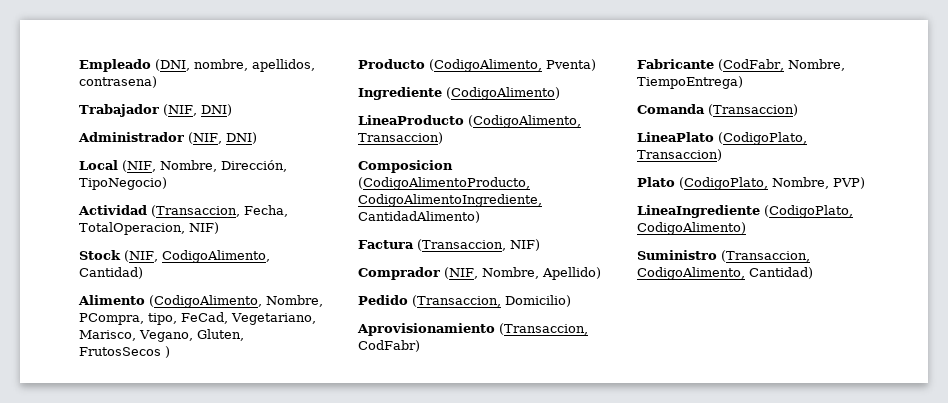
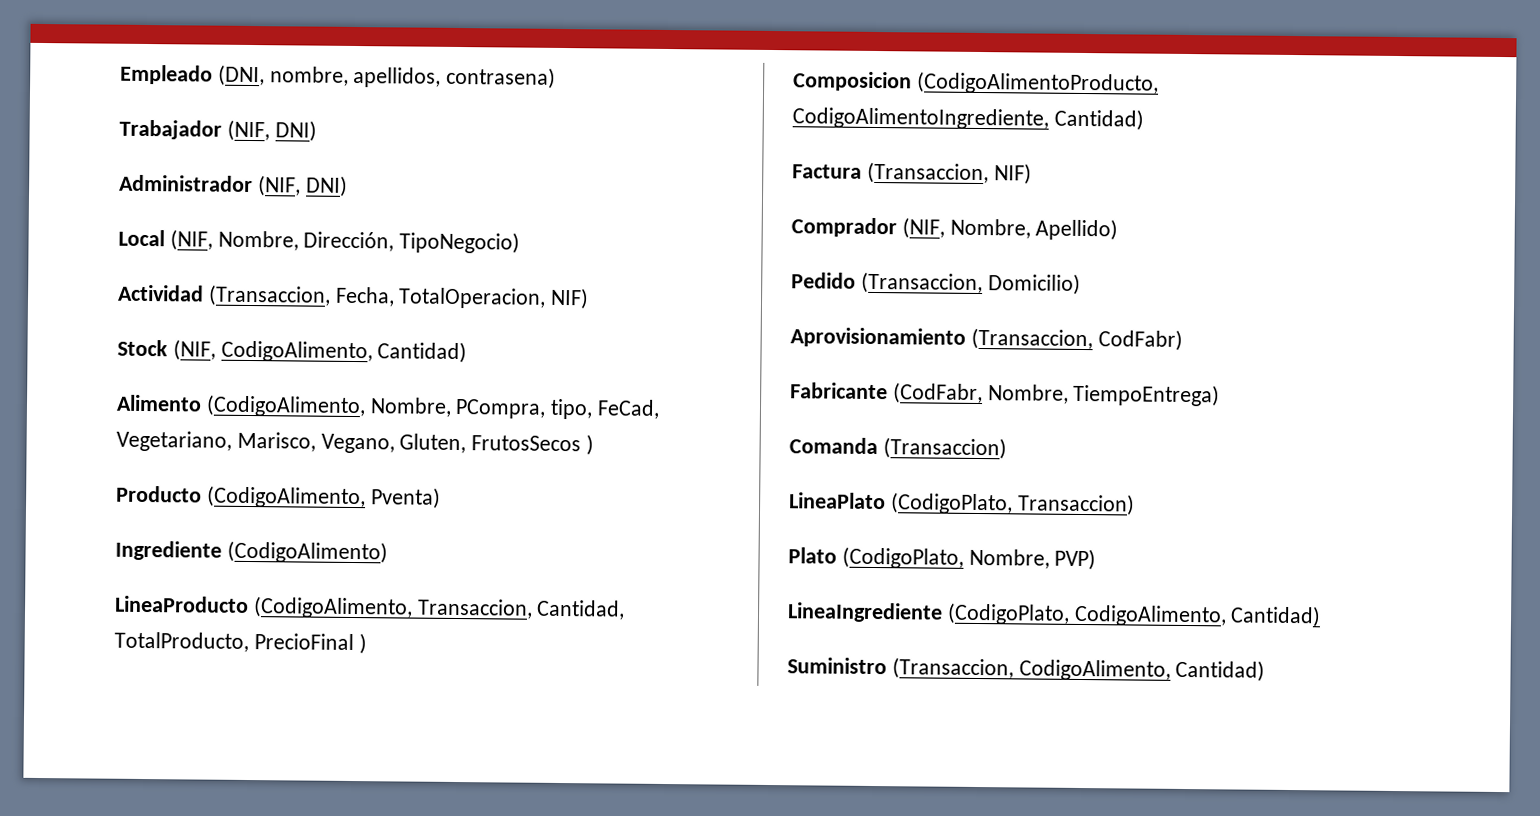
[358,132,443,144] Transaccion) -> [416,598,626,620] [114,631,367,655] Transaccion, Cantidad, TotalProducto, PrecioFinal )
[358,211,480,223] CantidadAlimento) -> [1053,108,1144,131] Cantidad)
[637,222,746,235] CodigoAlimento) -> [1073,604,1322,628] CodigoAlimento, Cantidad)

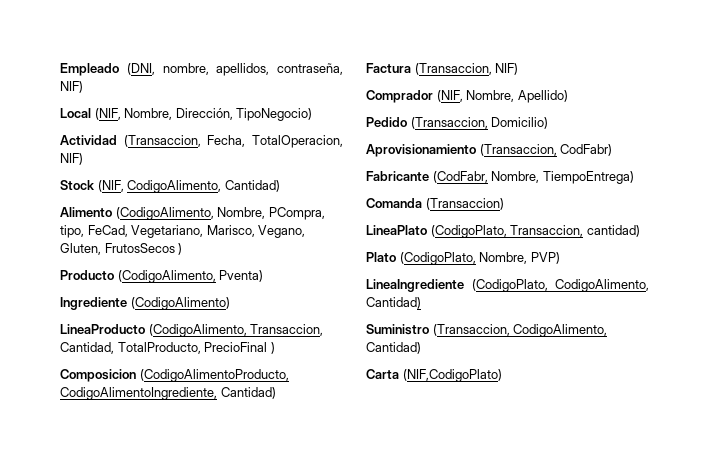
[446,66,557,89] [119,119,317,142] [119,174,348,197] contrasena) // Trabajador (NIF, DNI) // Administrador (NIF, DNI) -> [277,63,343,75] [60,81,83,93] contraseña, NIF)
[1016,493,1135,516] Transaccion) -> [510,225,640,237] Transaccion, cantidad)
(1266, 670) none -> [366,369,502,382] // Carta (NIF,CodigoPlato)

